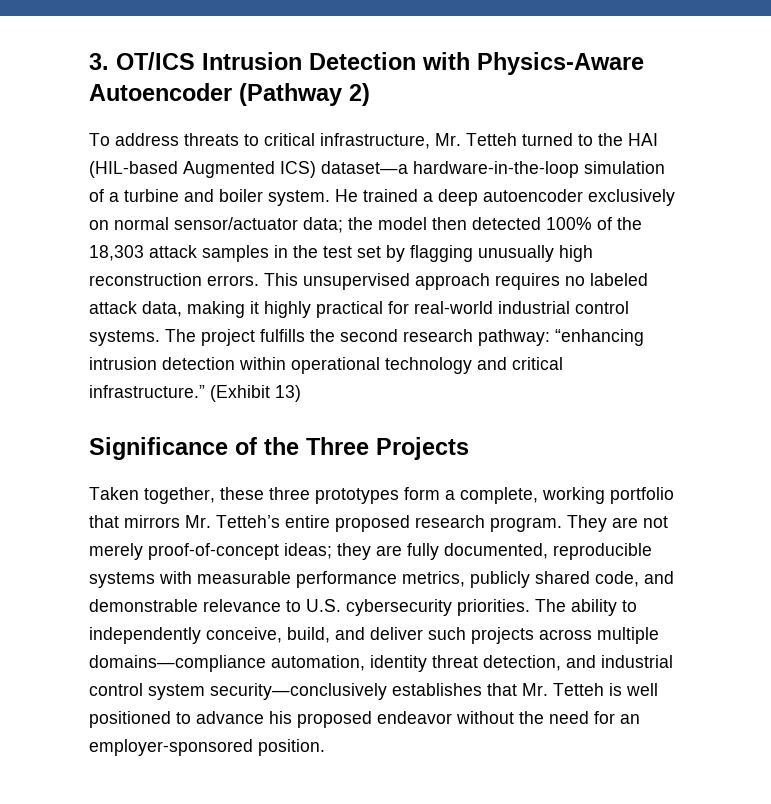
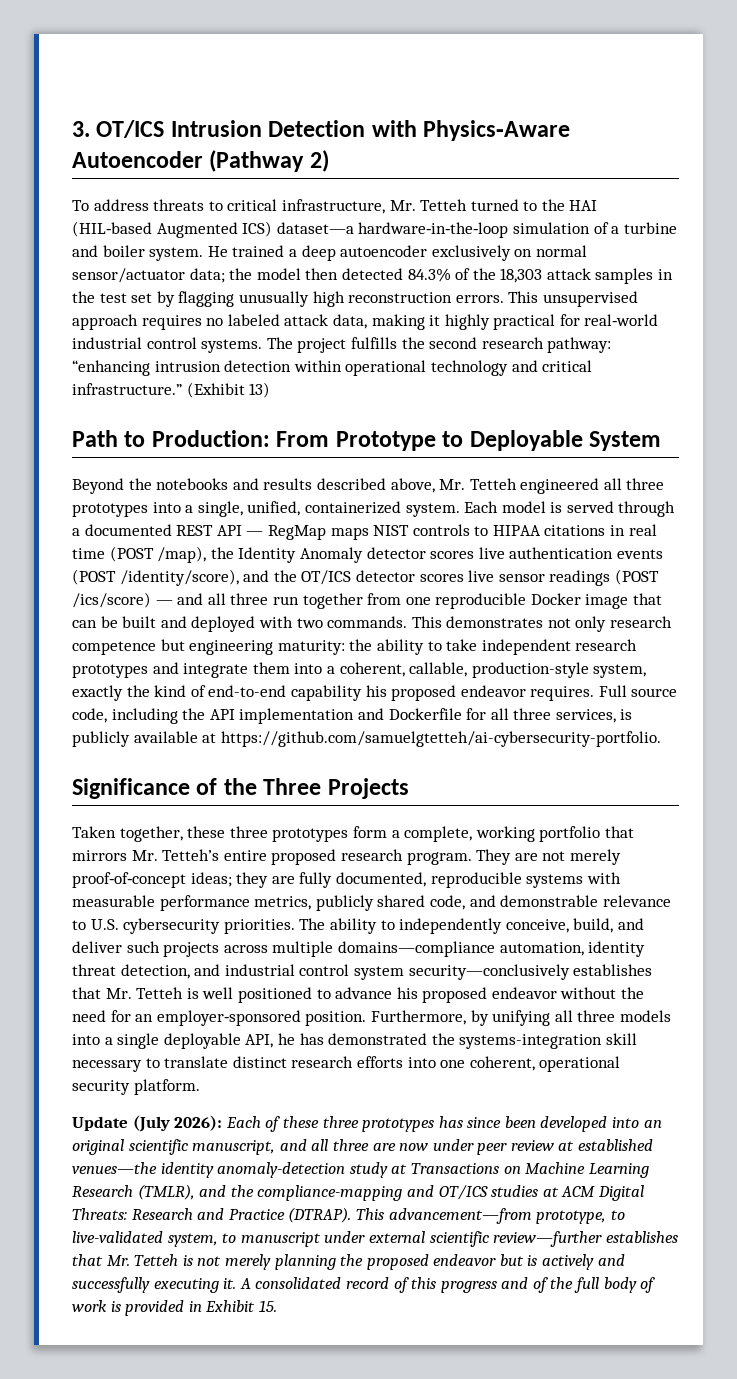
[546,217,592,230] 100% -> [407,268,451,282] 84.3%
(301, 393) none -> [72,430,662,451] [72,478,665,494] [72,501,676,517] [72,524,657,540] [72,546,663,563] [72,569,659,586] [72,592,663,609] [72,616,673,632] [72,639,638,655] [72,662,647,678] [72,685,678,701] [72,708,633,724] [72,731,661,747] // Path to Production: From Prototype to Deployable System // Beyond the notebooks and results described above, Mr. Tetteh engineered all three prototypes into a single, unified, containerized system. Each model is served through a documented REST API — RegMap maps NIST controls to HIPAA citations in real time (POST /map), the Identity Anomaly detector scores live authentication events (POST /identity/score), and the OT/ICS detector scores live sensor readings (POST /ics/score) — and all three run together from one reproducible Docker image that can be built and deployed with two commands. This demonstrates not only research competence but engineering maturity: the ability to take independent research prototypes and integrate them into a coherent, callable, production-style system, exactly the kind of end-to-end capability his proposed endeavor requires. Full source code, including the API implementation and Dockerfile for all three services, is publicly available at https://github.com/samuelgtetteh/ai-cybersecurity-portfolio.
(325, 747) none -> [370,1010,671,1026] [72,1033,637,1049] [72,1056,621,1072] [72,1079,200,1095] [72,1115,662,1132] [72,1139,654,1155] [72,1162,649,1178] [72,1184,644,1201] [72,1207,625,1224] [72,1231,678,1247] [72,1254,625,1270] [72,1277,656,1293] [72,1300,277,1316] Furthermore, by unifying all three models into a single deployable API, he has demonstrated the systems-integration skill necessary to translate distinct research efforts into one coherent, operational security platform. // Update (July 2026): Each of these three prototypes has since been developed into an original scientific manuscript, and all three are now under peer review at established venues—the identity anomaly-detection study at Transactions on Machine Learning Research (TMLR), and the compliance-mapping and OT/ICS studies at ACM Digital Threats: Research and Practice (DTRAP). This advancement—from prototype, to live-validated system, to manuscript under external scientific review—further establishes that Mr. Tetteh is not merely planning the proposed endeavor but is actively and successfully executing it. A consolidated record of this progress and of the full body of work is provided in Exhibit 15.

